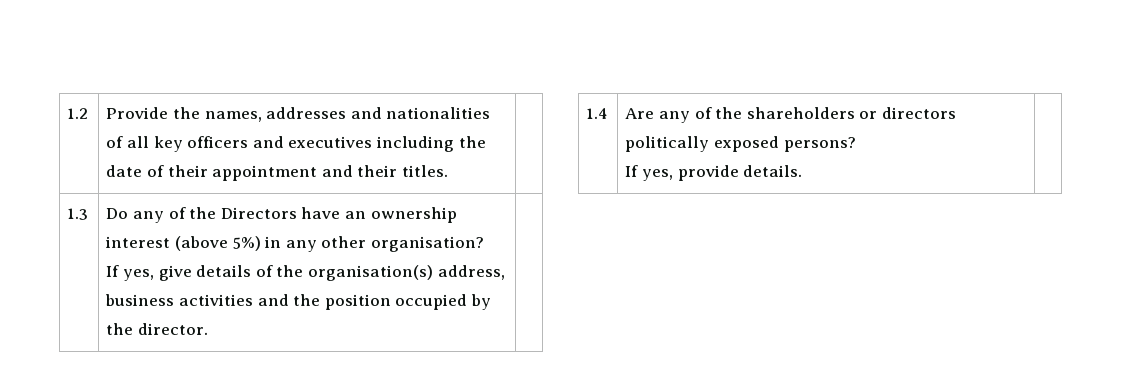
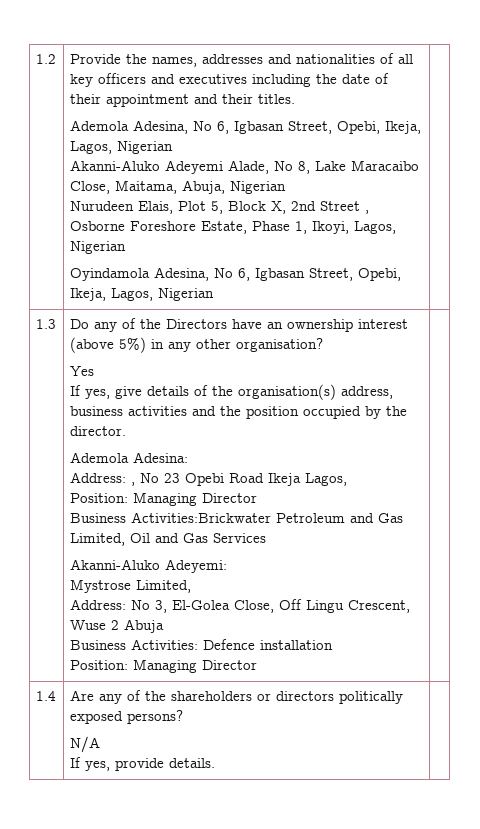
(448, 171) none -> [69,120,421,134] [69,141,173,154] [69,160,419,174] [69,180,286,194] [69,201,369,214] [69,221,396,234] [69,241,126,254] [69,267,401,281] [69,288,214,301] // Ademola Adesina, No 6, Igbasan Street, Opebi, Ikeja, Lagos, Nigerian // Akanni-Aluko Adeyemi Alade, No 8, Lake Maracaibo Close, Maitama, Abuja, Nigerian // Nurudeen Elais, Plot 5, Block X, 2nd Street , Osborne Foreshore Estate, Phase 1, Ikoyi, Lagos, Nigerian // Oyindamola Adesina, No 6, Igbasan Street, Opebi, Ikeja, Lagos, Nigerian
(484, 244) none -> [69,366,94,376] // Yes
(209, 329) none -> [69,452,188,463] [69,472,347,486] [69,492,257,506] [69,512,403,523] [69,533,266,546] [69,559,227,573] [69,579,191,593] [69,599,410,613] [69,619,164,633] [69,639,333,650] [69,659,257,673] // Ademola Adesina: // Address: , No 23 Opebi Road Ikeja Lagos, // Position: Managing Director // Business Activities:Brickwater Petroleum and Gas Limited, Oil and Gas Services // Akanni-Aluko Adeyemi: // Mystrose Limited, // Address: No 3, El-Golea Close, Off Lingu Crescent, Wuse 2 Abuja // Business Activities: Defence installation // Position: Managing Director
(856, 144) none -> [69,736,100,753] // N/A

